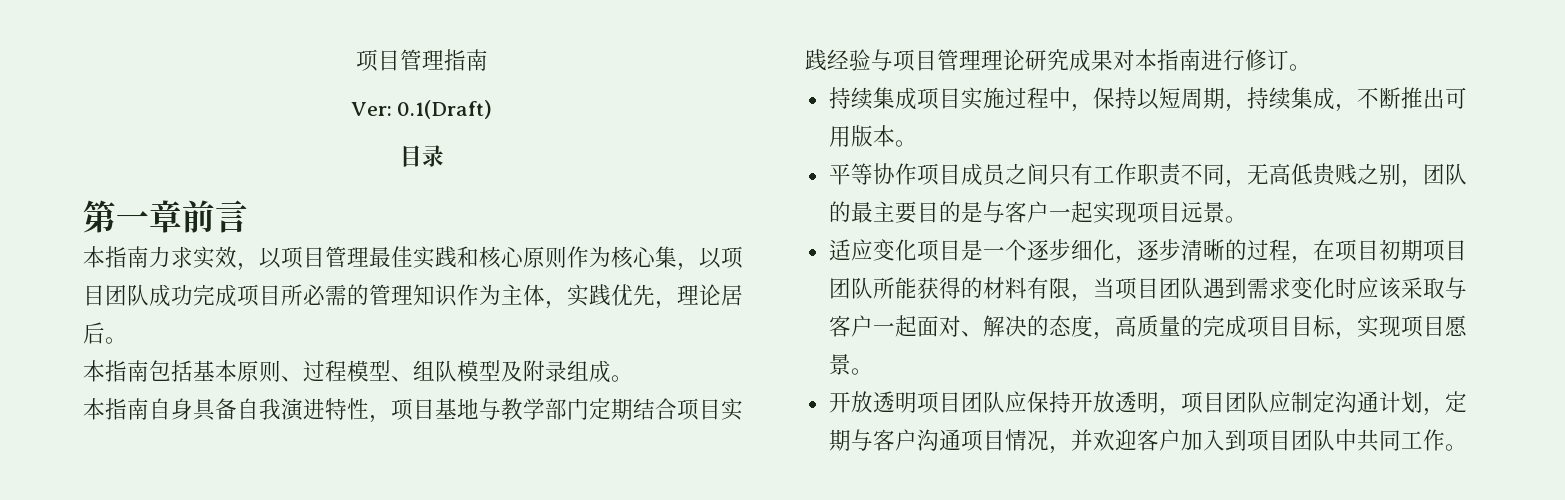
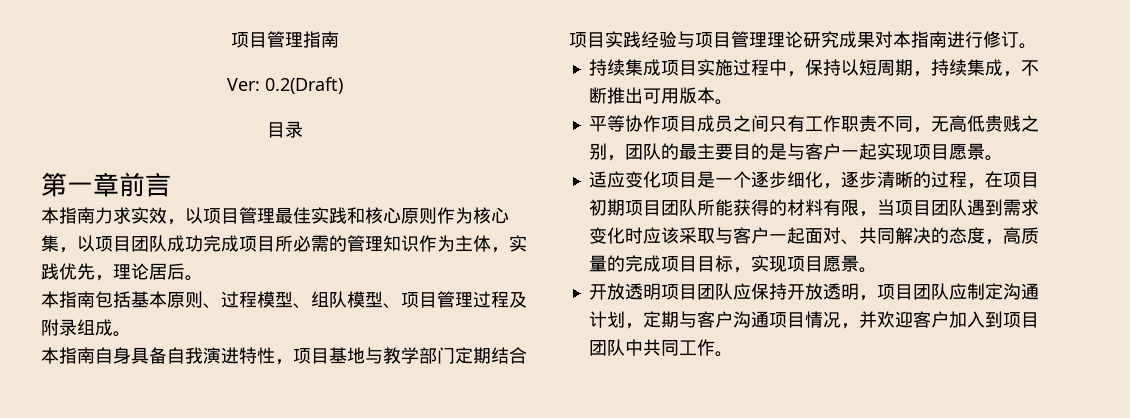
[397,100,493,119] 0.1(Draft) -> [264,77,343,94] 0.2(Draft)
(501, 370) none -> [383,291,509,309] 、项目管理过程
[1180,201,1203,223] 远 -> [948,143,967,160] 愿
(983, 334) none -> [858,227,895,244] 共同

